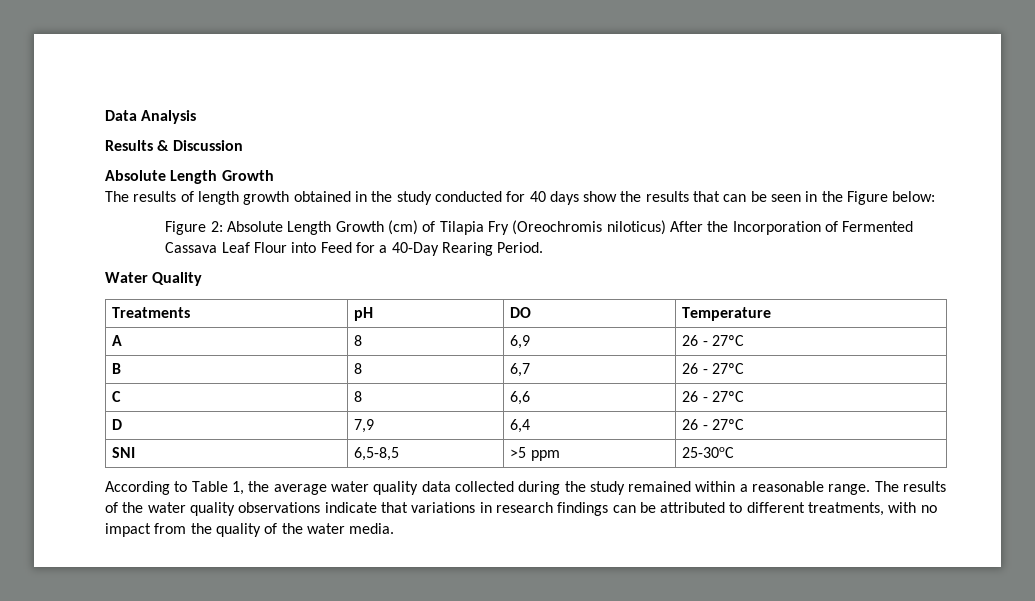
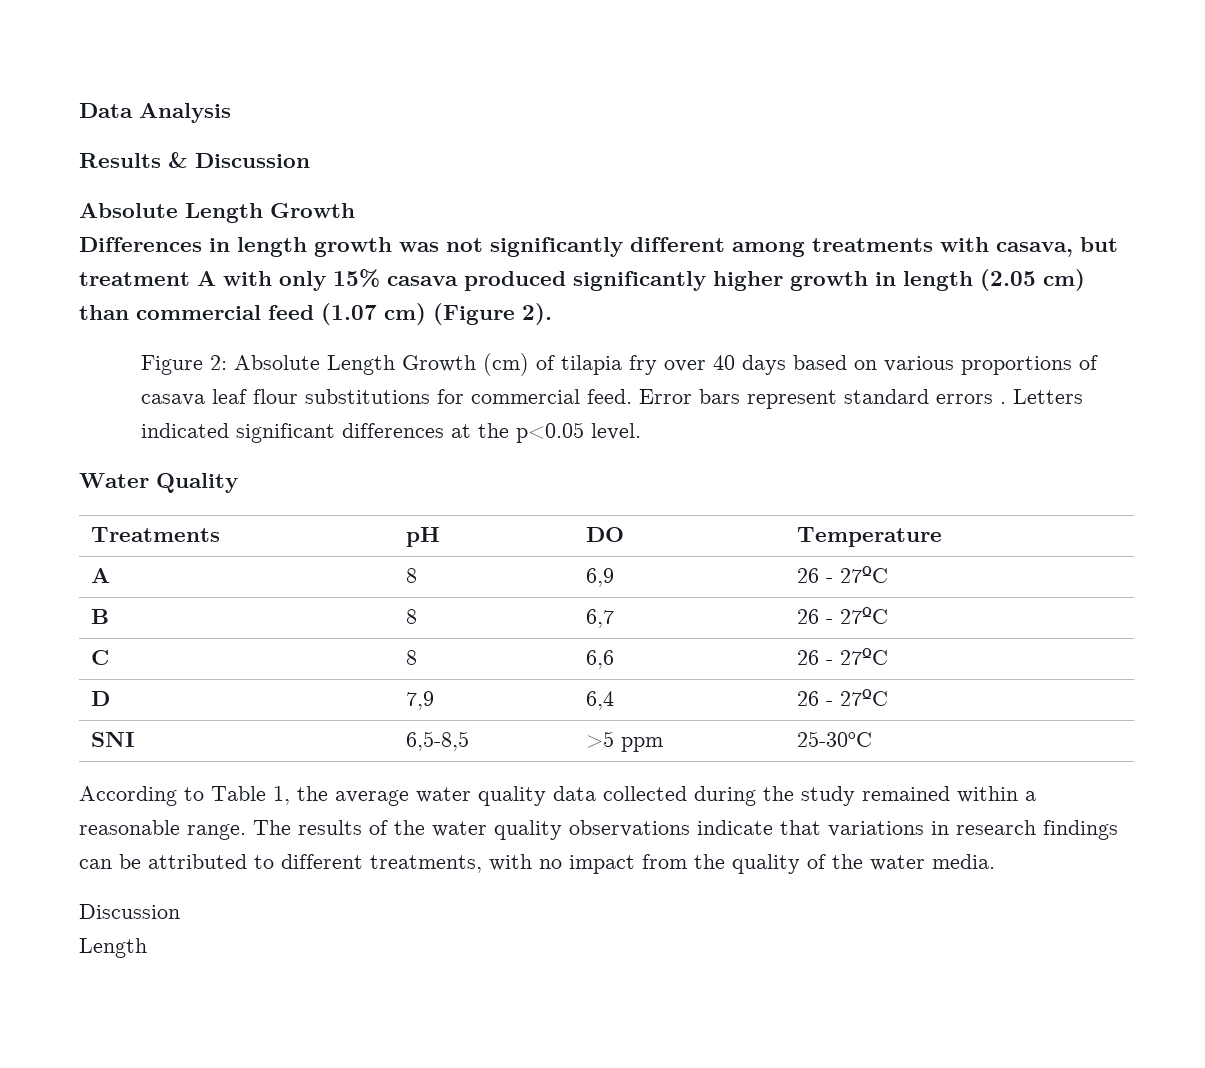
[105,191,936,205] The results of length growth obtained in the study conducted for 40 days show the results that can be seen in the Figure below: -> [79,237,1118,257] [79,269,1085,291] [79,303,552,325] Differences in length growth was not significantly different among treatments with casava, but treatment A with only 15% casava produced significantly higher growth in length (2.05 cm) than commercial feed (1.07 cm) (Figure 2).
[439,220,914,235] [165,242,544,256] Tilapia Fry (Oreochromis niloticus) After the Incorporation of Fermented Cassava Leaf Flour into Feed for a 40-Day Rearing Period. -> [560,355,1098,375] [140,389,1083,409] [140,422,641,443] tilapia fry over 40 days based on various proportions of casava leaf flour substitutions for commercial feed. Error bars represent standard errors . Letters indicated significant differences at the p<0.05 level.
(395, 528) none -> [79,904,180,919] [79,938,147,958] // Discussion // Length

